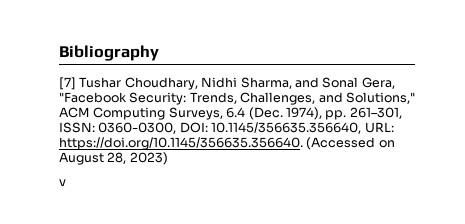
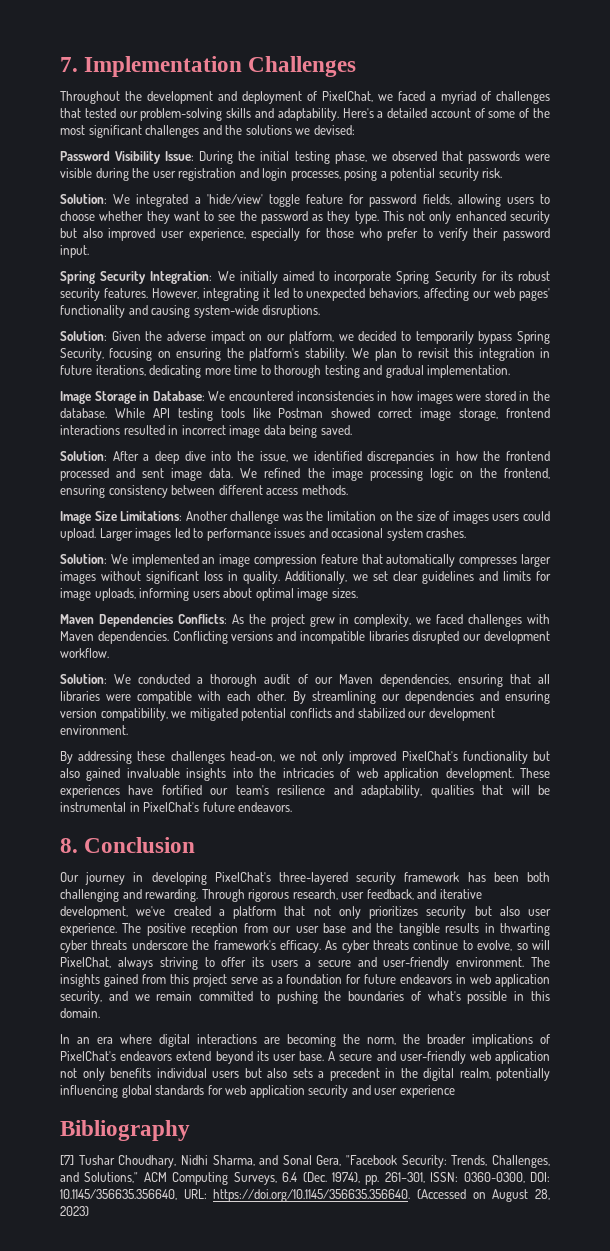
(59, 53) none -> [60,56,357,77] [60,91,550,104] [60,108,550,121] [60,125,355,138] [60,151,550,164] [60,168,503,181] [60,194,550,207] [60,211,550,224] [60,228,550,241] [60,245,89,258] [60,271,550,284] [60,288,550,301] [60,305,321,318] [60,331,550,344] [60,348,550,361] [60,365,511,378] [60,391,551,404] [60,408,551,421] [60,425,352,438] [60,451,550,464] [60,468,550,481] [60,485,348,498] [60,511,550,524] [60,528,467,541] [60,554,551,567] [60,571,552,584] [60,588,358,601] [60,614,550,627] [60,631,550,644] [60,648,109,658] [60,674,550,687] [60,691,550,704] [60,708,495,721] [60,725,128,735] [60,751,550,764] [60,768,550,781] [60,785,550,798] [60,802,293,812] [60,837,196,853] [60,872,550,885] [60,889,482,902] [60,906,551,919] [60,923,550,936] [60,940,550,953] [60,957,550,970] [60,974,550,987] [60,991,550,1004] [60,1008,100,1018] [60,1034,550,1047] [60,1051,550,1064] [60,1068,550,1081] [60,1085,455,1098] 7. Implementation Challenges // Throughout the development and deployment of PixelChat, we faced a myriad of challenges that tested our problem-solving skills and adaptability. Here's a detailed account of some of the most significant challenges and the solutions we devised: // Password Visibility Issue: During the initial testing phase, we observed that passwords were visible during the user registration and login processes, posing a potential security risk. // Solution: We integrated a 'hide/view' toggle feature for password fields, allowing users to choose whether they want to see the password as they type. This not only enhanced security but also improved user experience, especially for those who prefer to verify their password input. // Spring Security Integration: We initially aimed to incorporate Spring Security for its robust security features. However, integrating it led to unexpected behaviors, affecting our web pages' functionality and causing system-wide disruptions. // Solution: Given the adverse impact on our platform, we decided to temporarily bypass Spring Security, focusing on ensuring the platform's stability. We plan to revisit this integration in future iterations, dedicating more time to thorough testing and gradual implementation. // Image Storage in Database: We encountered inconsistencies in how images were stored in the database. While API testing tools like Postman showed correct image storage, frontend interactions resulted in incorrect image data being saved. // Solution: After a deep dive into the issue, we identified discrepancies in how the frontend processed and sent image data. We refined the image processing logic on the frontend, ensuring consistency between different access methods. // Image Size Limitations: Another challenge was the limitation on the size of images users could upload. Larger images led to performance issues and occasional system crashes. // Solution: We implemented an image compression feature that automatically compresses larger images without significant loss in quality. Additionally, we set clear guidelines and limits for image uploads, informing users about optimal image sizes. // Maven Dependencies Conflicts: As the project grew in complexity, we faced challenges with Maven dependencies. Conflicting versions and incompatible libraries disrupted our development workflow. // Solution: We conducted a thorough audit of our Maven dependencies, ensuring that all libraries were compatible with each other. By streamlining our dependencies and ensuring version compatibility, we mitigated potential conflicts and stabilized our development environment. // By addressing these challenges head-on, we not only improved PixelChat's functionality but also gained invaluable insights into the intricacies of web application development. These experiences have fortified our team's resilience and adaptability, qualities that will be instrumental in PixelChat's future endeavors. // 8. Conclusion // Our journey in developing PixelChat's three-layered security framework has been both challenging and rewarding. Through rigorous research, user feedback, and iterative development, we've created a platform that not only prioritizes security but also user experience. The positive reception from our user base and the tangible results in thwarting cyber threats underscore the framework's efficacy. As cyber threats continue to evolve, so will PixelChat, always striving to offer its users a secure and user-friendly environment. The insights gained from this project serve as a foundation for future endeavors in web application security, and we remain committed to pushing the boundaries of what's possible in this domain. // In an era where digital interactions are becoming the norm, the broader implications of PixelChat's endeavors extend beyond its user base. A secure and user-friendly web application not only benefits individual users but also sets a precedent in the digital realm, potentially influencing global standards for web application security and user experience //
[59,179,66,186] // v -> (89, 1211) none

